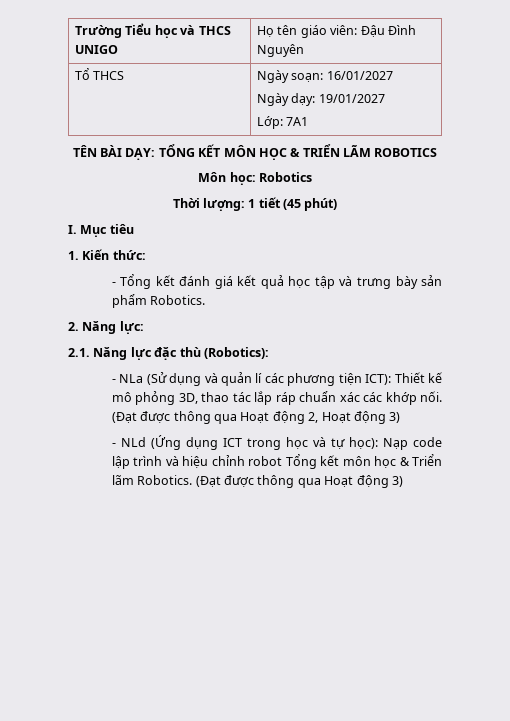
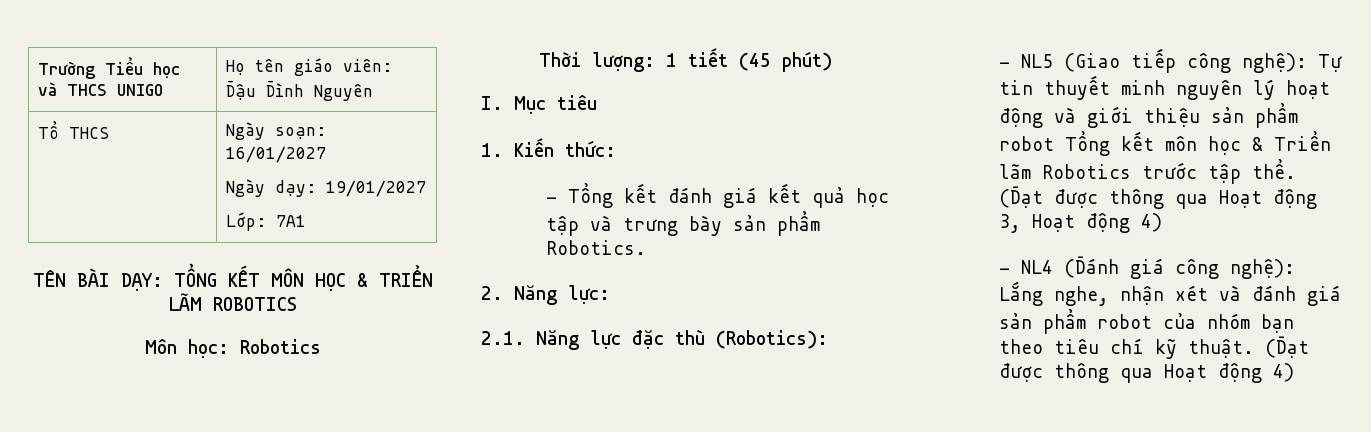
[119,372,443,386] [111,391,442,405] [111,411,401,424] [111,435,442,450] [111,455,245,469] NLa (Sử dụng và quản lí các phương tiện ICT): Thiết kế mô phỏng 3D, thao tác lắp ráp chuẩn xác các khớp nối. (Đạt được thông qua Hoạt động 2, Hoạt động 3) // - NLd (Ứng dụng ICT trong học và tự học): Nạp code lập trình và hiệu chỉnh -> [1021,48,1344,73] [999,75,1331,100] [999,102,1299,128] NL5 (Giao tiếp công nghệ): Tự tin thuyết minh nguyên lý hoạt động và giới thiệu sản phẩm
[137,475,403,488] Robotics. (Đạt được thông qua Hoạt động 3) -> [1042,158,1297,184] [999,186,1318,209] [999,213,1163,233] [999,256,1296,279] [999,281,1342,306] [999,308,1295,334] [999,336,1310,359] [999,363,1295,383] Robotics trước tập thể. (Đạt được thông qua Hoạt động 3, Hoạt động 4) // - NL4 (Đánh giá công nghệ): Lắng nghe, nhận xét và đánh giá sản phẩm robot của nhóm bạn theo tiêu chí kỹ thuật. (Đạt được thông qua Hoạt động 4)

